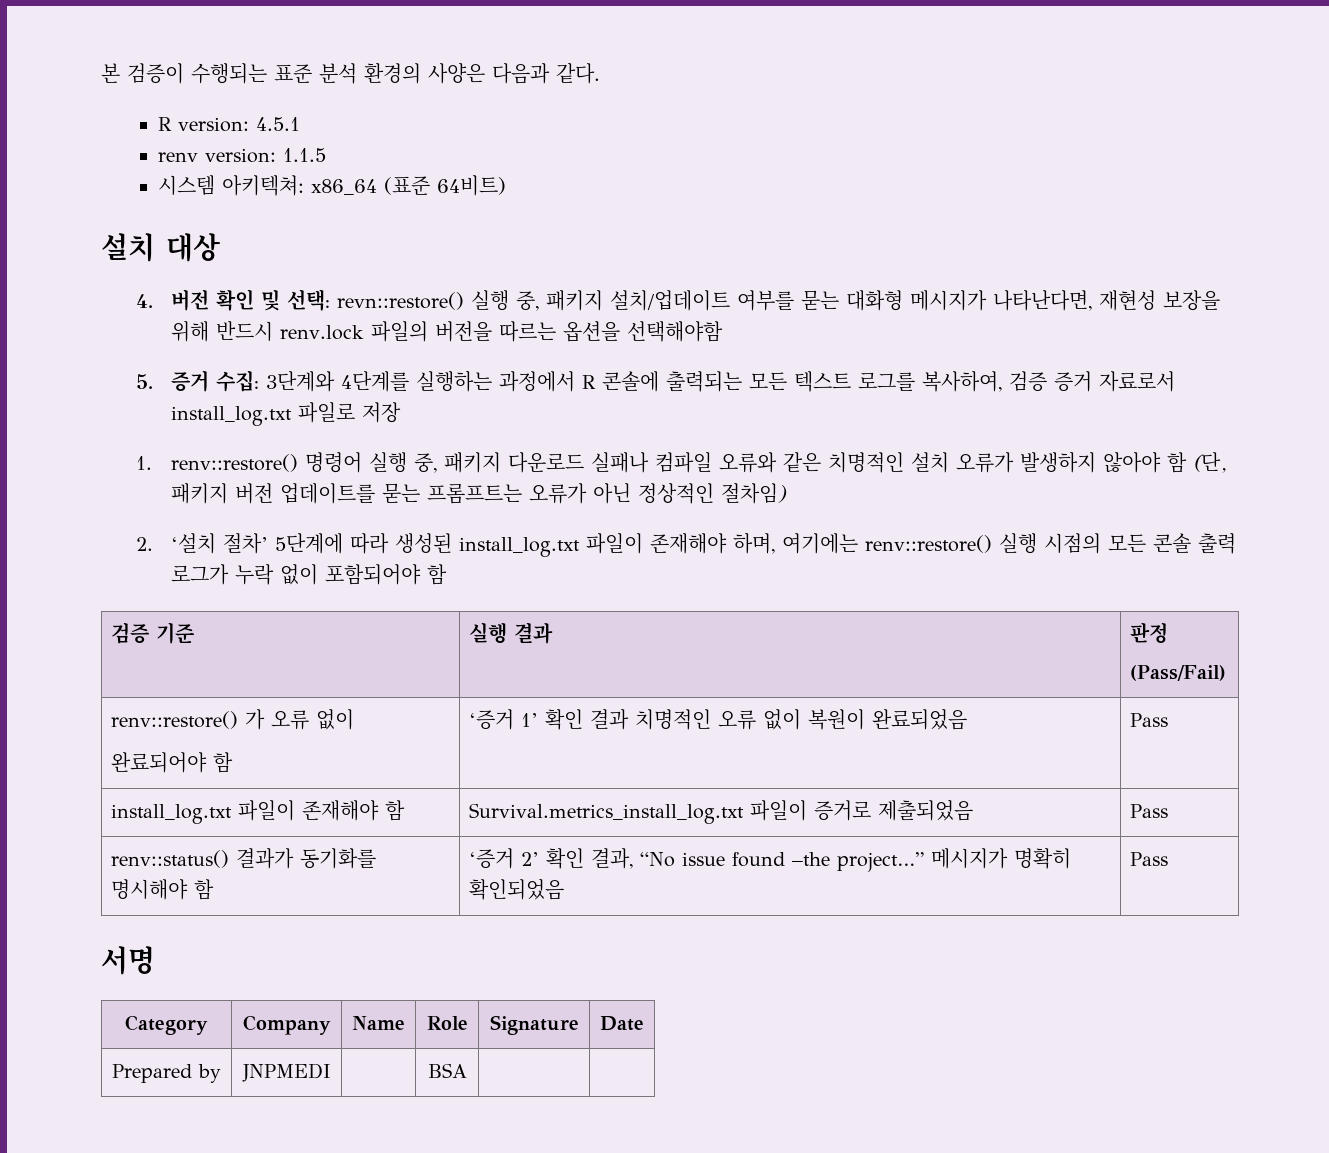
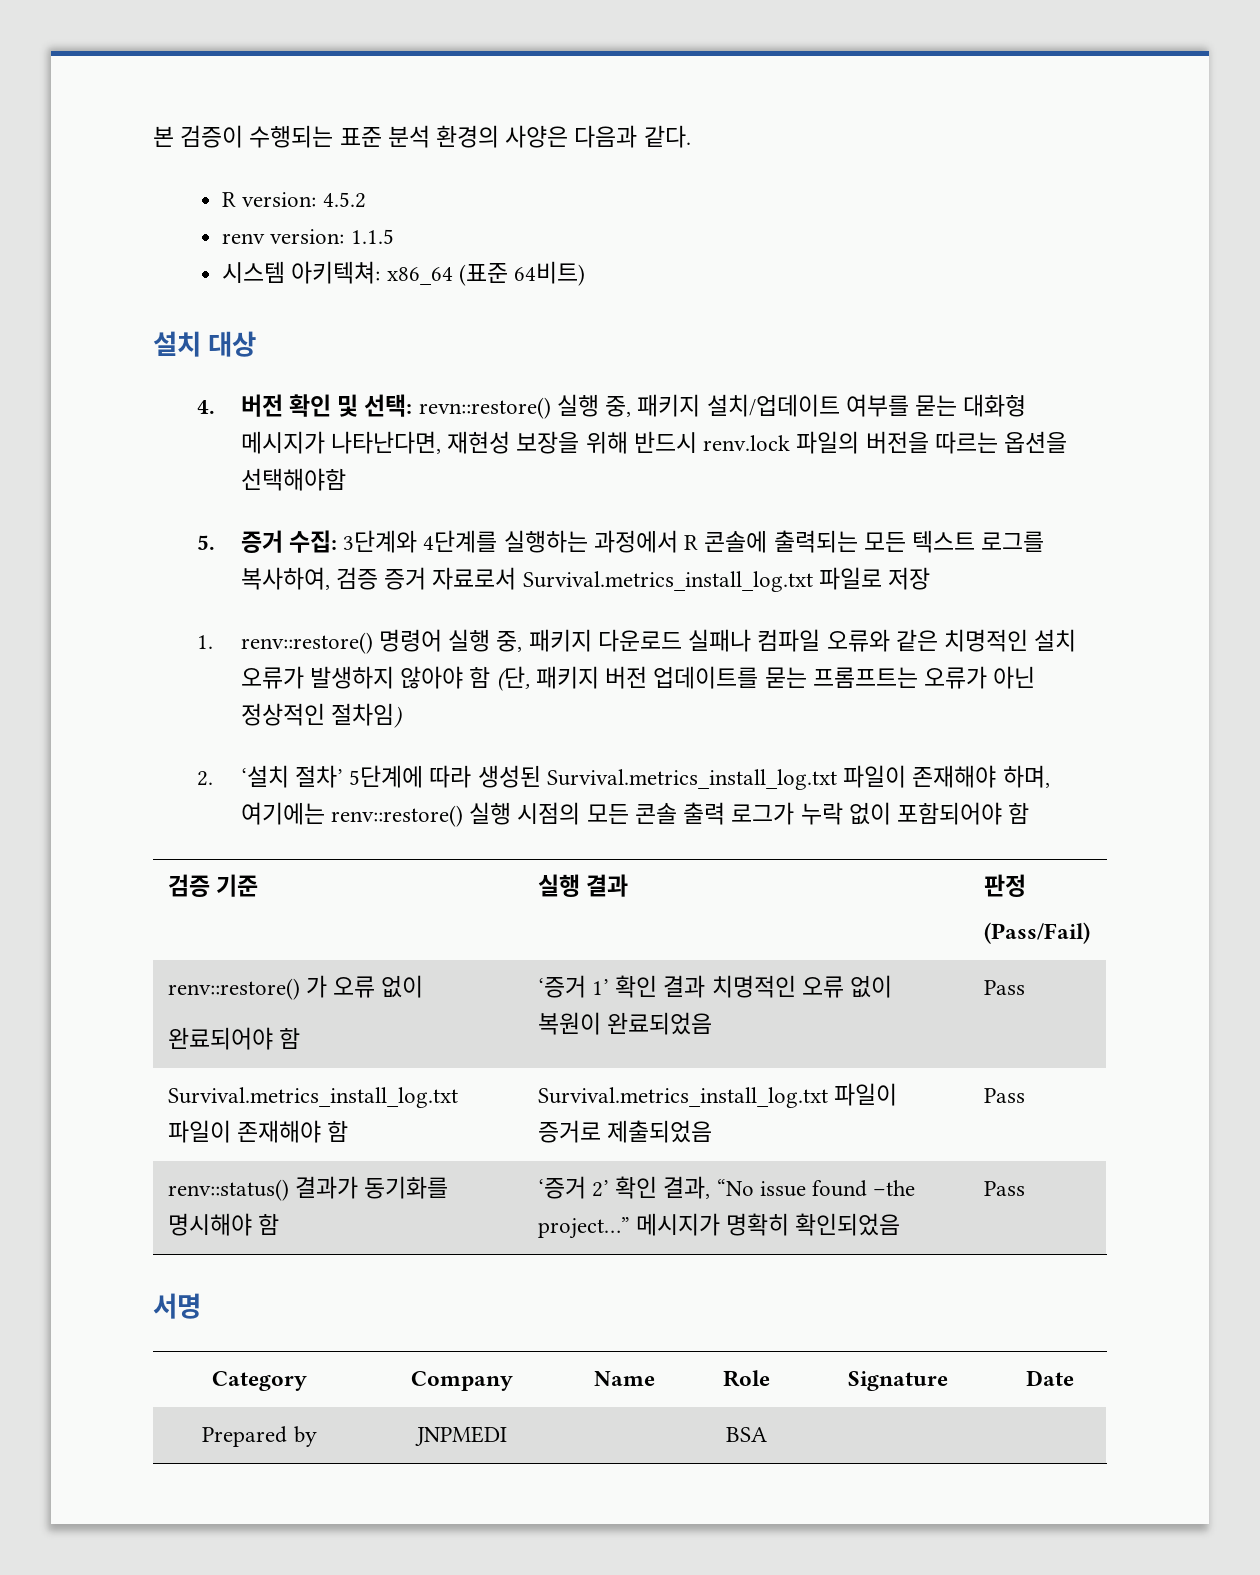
[256,117,301,131] 4.5.1 -> [322,192,366,208] 4.5.2
[171,406,293,426] install_log.txt -> [522,571,813,592] Survival.metrics_install_log.txt
[459,537,581,557] install_log.txt -> [546,769,837,790] Survival.metrics_install_log.txt
[111,804,233,824] install_log.txt -> [167,1087,458,1108] Survival.metrics_install_log.txt

